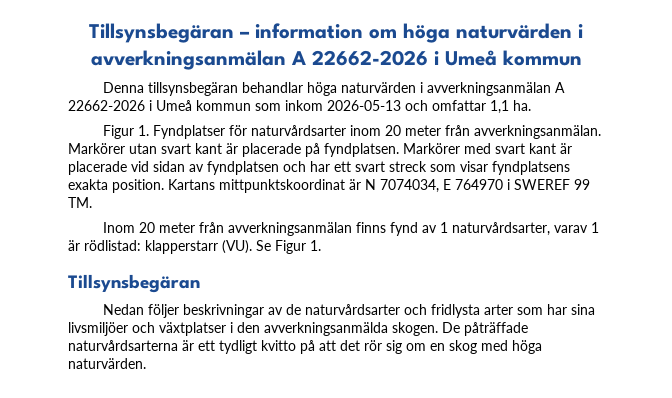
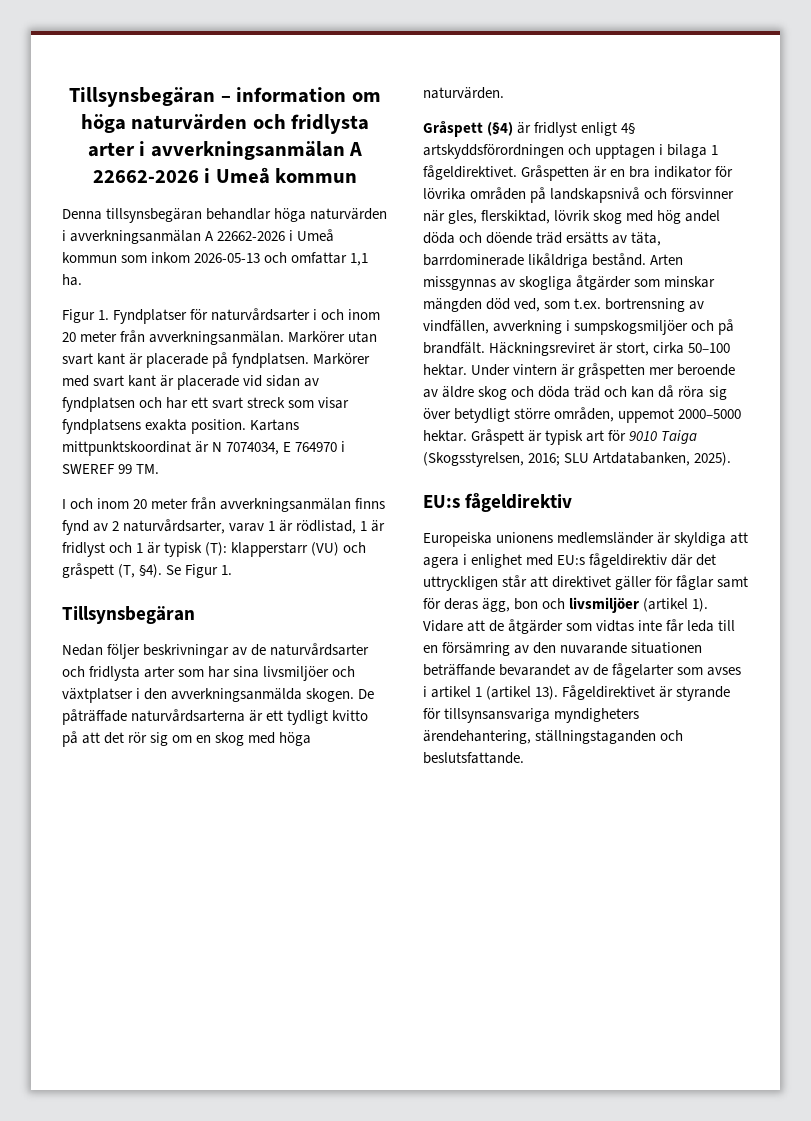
(572, 31) none -> [252,114,370,134] [87,142,135,157] och fridlysta arter
(346, 130) none -> [313,309,345,320] i och
[102,222,135,233] Inom -> [62,498,130,509] I och inom
[439,222,448,233] 1 -> [112,521,120,531] 2
[84,240,252,254] rödlistad: klapperstarr (VU). -> [296,520,386,534] [62,542,367,557] [62,563,163,579] rödlistad, 1 är fridlyst och 1 är typisk (T): klapperstarr (VU) och gråspett (T, §4).
(146, 363) none -> [423,121,636,137] [423,144,719,159] [423,165,734,181] [423,187,735,203] [423,210,721,224] [423,232,662,246] [423,253,684,268] [423,275,716,291] [423,298,705,312] [423,319,735,335] [423,342,731,356] [423,363,736,379] [423,385,727,400] [423,407,742,423] [423,429,698,445] [423,452,732,467] [423,493,573,512] [423,532,749,547] [423,553,717,568] [423,575,749,591] [423,597,709,613] [423,619,736,634] [423,642,703,656] [423,663,742,678] [423,685,731,701] [423,708,640,723] [423,730,684,744] [423,752,524,764] // Gråspett (§4) är fridlyst enligt 4§ artskyddsförordningen och upptagen i bilaga 1 fågeldirektivet. Gråspetten är en bra indikator för lövrika områden på landskapsnivå och försvinner när gles, flerskiktad, lövrik skog med hög andel döda och döende träd ersätts av täta, barrdominerade likåldriga bestånd. Arten missgynnas av skogliga åtgärder som minskar mängden död ved, som t.ex. bortrensning av vindfällen, avverkning i sumpskogsmiljöer och på brandfält. Häckningsreviret är stort, cirka 50–100 hektar. Under vintern är gråspetten mer beroende av äldre skog och döda träd och kan då röra sig över betydligt större områden, uppemot 2000–5000 hektar. Gråspett är typisk art för 9010 Taiga (Skogsstyrelsen, 2016; SLU Artdatabanken, 2025). // EU:s fågeldirektiv // Europeiska unionens medlemsländer är skyldiga att agera i enlighet med EU:s fågeldirektiv där det uttryckligen står att direktivet gäller för fåglar samt för deras ägg, bon och livsmiljöer (artikel 1). Vidare att de åtgärder som vidtas inte får leda till en försämring av den nuvarande situationen beträffande bevarandet av de fågelarter som avses i artikel 1 (artikel 13). Fågeldirektivet är styrande för tillsynsansvariga myndigheters ärendehantering, ställningstaganden och beslutsfattande.

